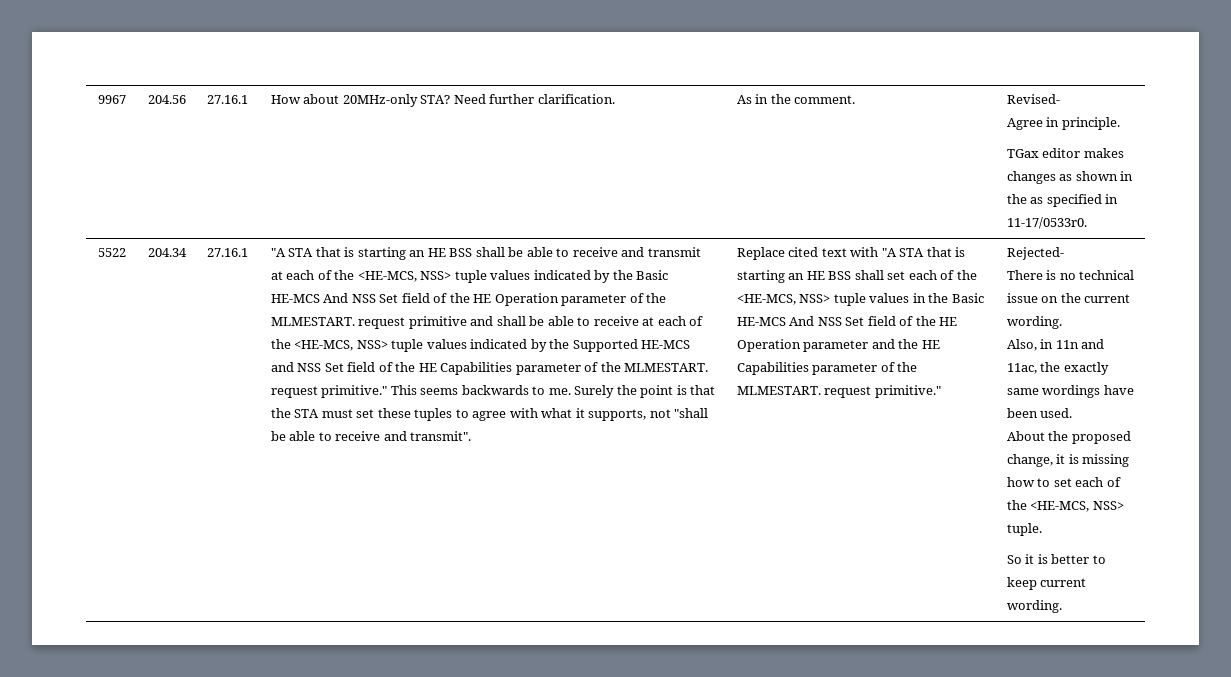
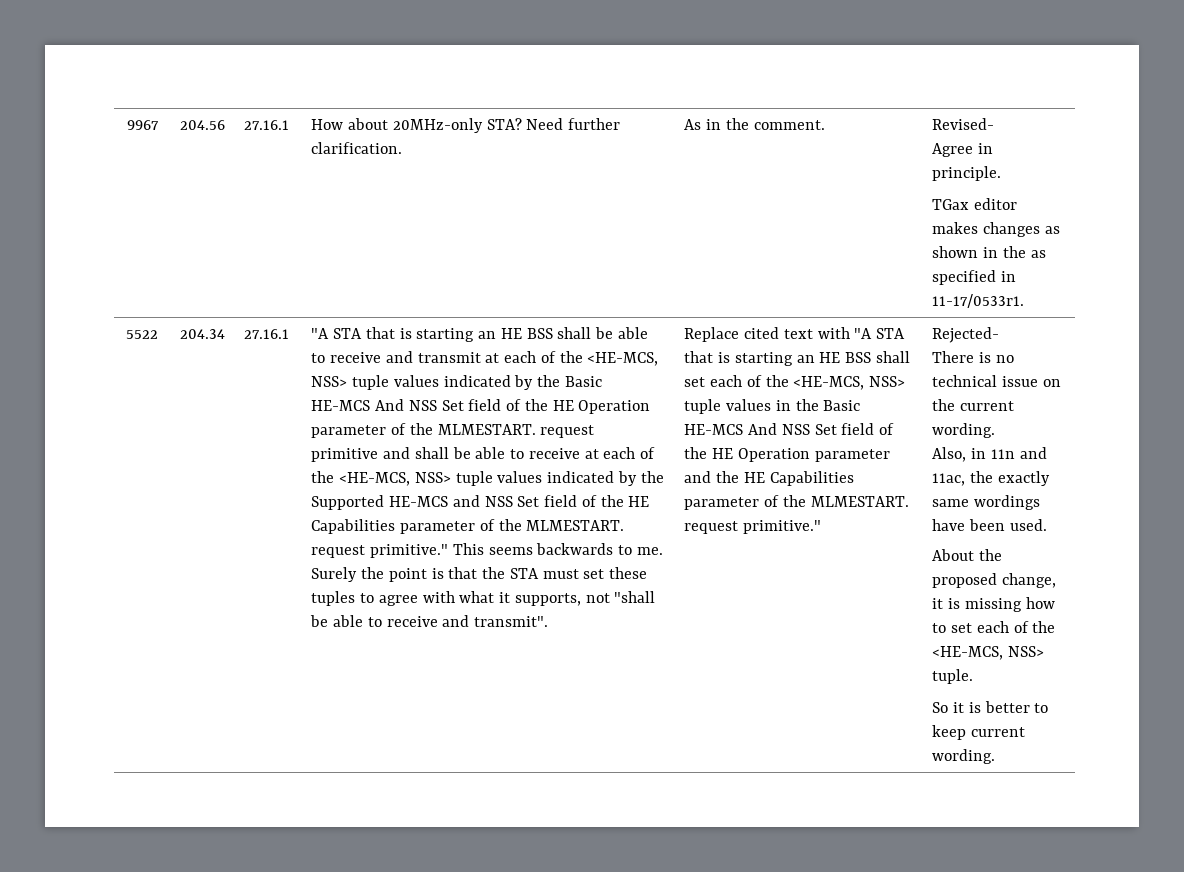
[1006,217,1087,229] 11-17/0533r0. -> [932,294,1025,308] 11-17/0533r1.

